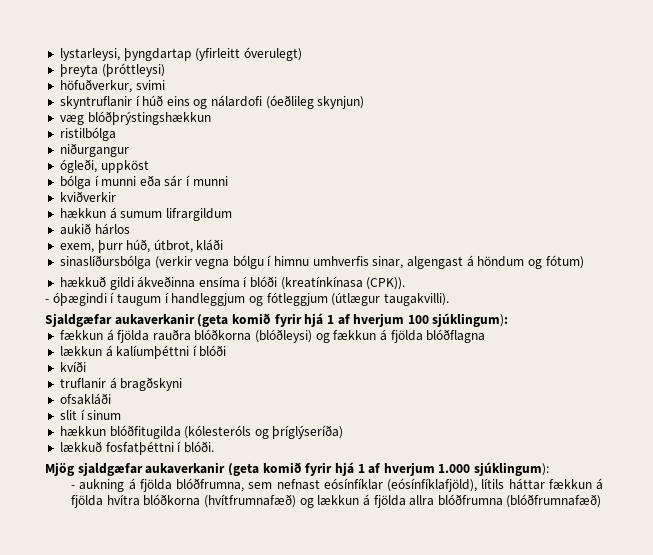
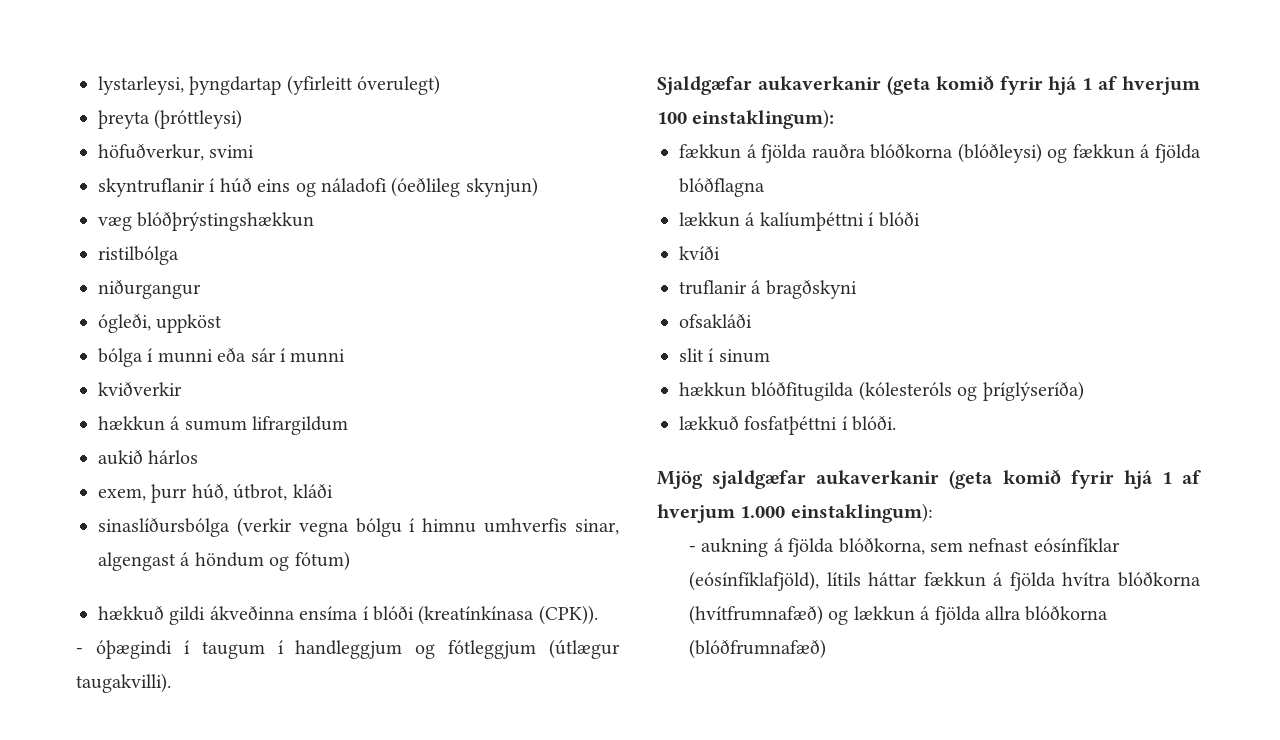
[211,95,263,107] nálardofi -> [321,178,387,193] náladofi
[432,313,509,327] sjúklingum): -> [692,109,835,129] einstaklingum):
[474,462,550,476] sjúklingum): -> [790,503,933,523] einstaklingum):
[176,478,245,492] blóðfrumna, -> [838,538,925,555] blóðkorna,
[437,494,503,506] blóðfrumna -> [1025,606,1109,621] blóðkorna

